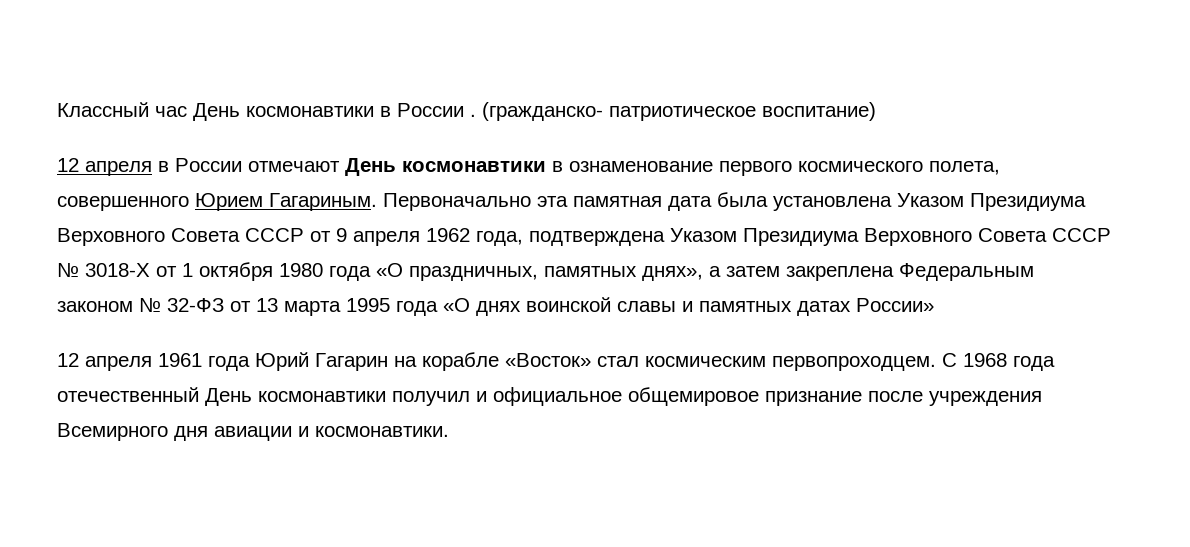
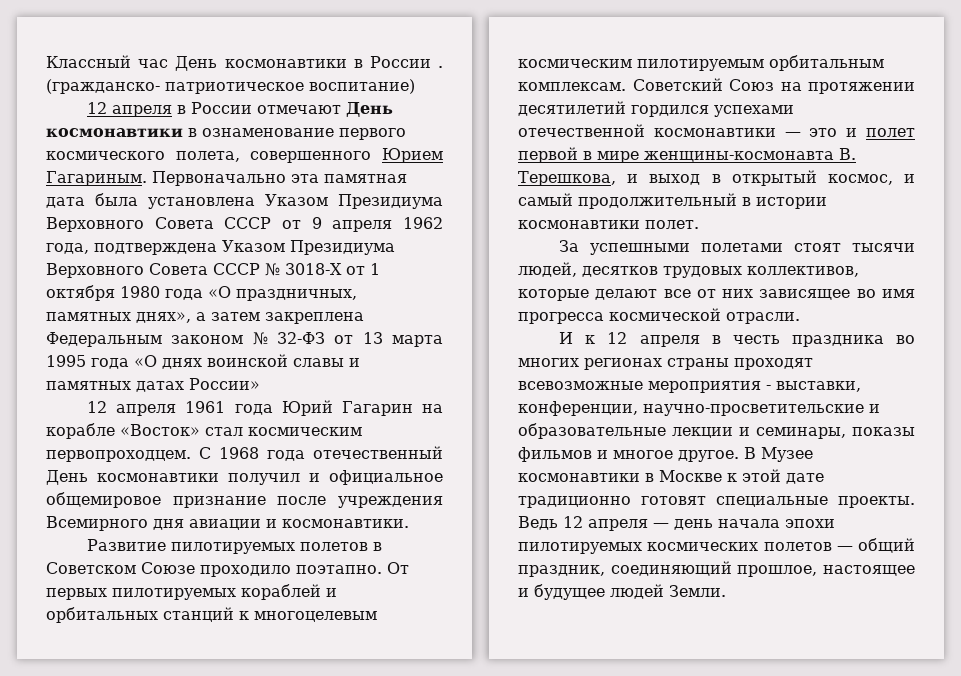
(449, 431) none -> [87,539,383,554] [46,562,409,577] [46,584,337,600] [46,607,377,623] [518,55,884,71] [518,78,915,94] [518,101,794,117] [518,124,915,137] [518,147,856,163] [518,170,915,186] [518,193,827,209] [518,220,699,229] [559,240,915,255] [518,262,859,278] [518,289,915,301] [518,308,800,324] [559,332,915,347] [518,358,813,370] [518,381,861,393] [518,401,880,416] [518,423,915,439] [518,447,813,462] [518,469,824,484] [518,496,915,508] [518,516,835,531] [518,538,915,554] [518,561,915,577] [518,584,726,600] // Развитие пилотируемых полетов в Советском Союзе проходило поэтапно. От первых пилотируемых кораблей и орбитальных станций к многоцелевым космическим пилотируемым орбитальным комплексам. Советский Союз на протяжении десятилетий гордился успехами отечественной космонавтики — это и полет первой в мире женщины-космонавта В. Терешкова, и выход в открытый космос, и самый продолжительный в истории космонавтики полет. // За успешными полетами стоят тысячи людей, десятков трудовых коллективов, которые делают все от них зависящее во имя прогресса космической отрасли. // И к 12 апреля в честь праздника во многих регионах страны проходят всевозможные мероприятия - выставки, конференции, научно-просветительские и образовательные лекции и семинары, показы фильмов и многое другое. В Музее космонавтики в Москве к этой дате традиционно готовят специальные проекты. Ведь 12 апреля — день начала эпохи пилотируемых космических полетов — общий праздник, соединяющий прошлое, настоящее и будущее людей Земли.

